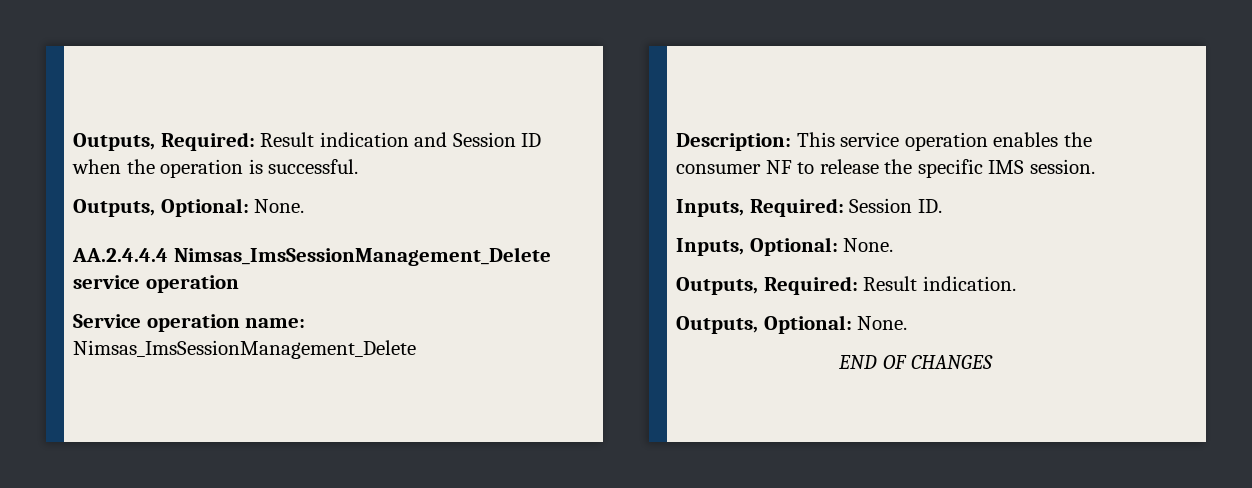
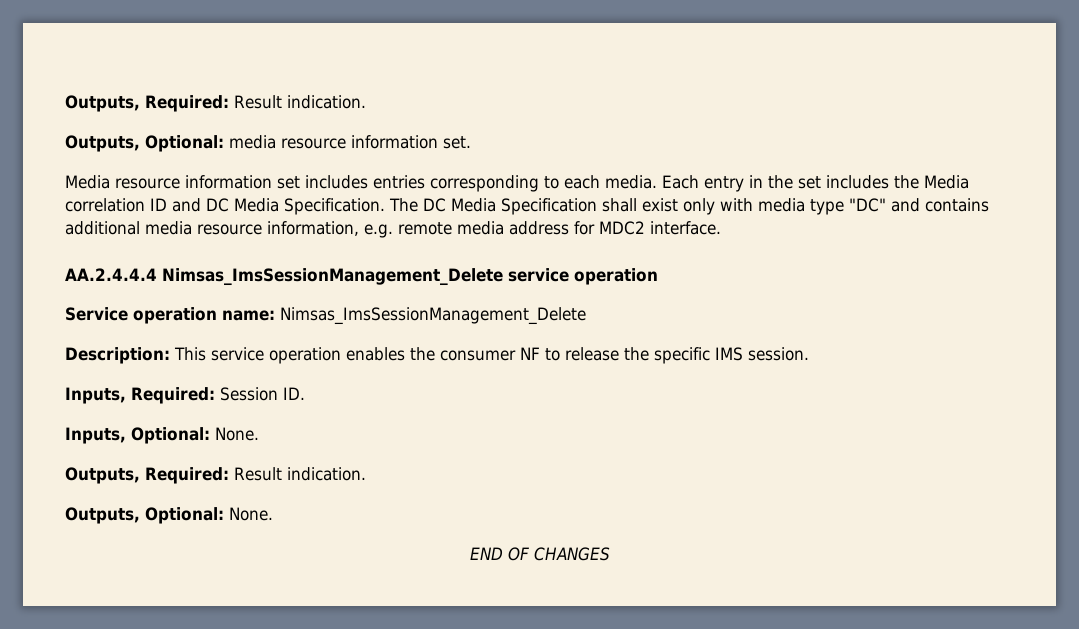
[73,132,542,151] [72,159,359,178] [73,198,305,217] Outputs, Required: Result indication and Session ID when the operation is successful. // Outputs, Optional: None. -> [65,95,366,112] [65,135,471,152] [65,175,969,192] [65,198,989,215] [65,221,721,238] Outputs, Required: Result indication. // Outputs, Optional: media resource information set. // Media resource information set includes entries corresponding to each media. Each entry in the set includes the Media correlation ID and DC Media Specification. The DC Media Specification shall exist only with media type "DC" and contains additional media resource information, e.g. remote media address for MDC2 interface.

